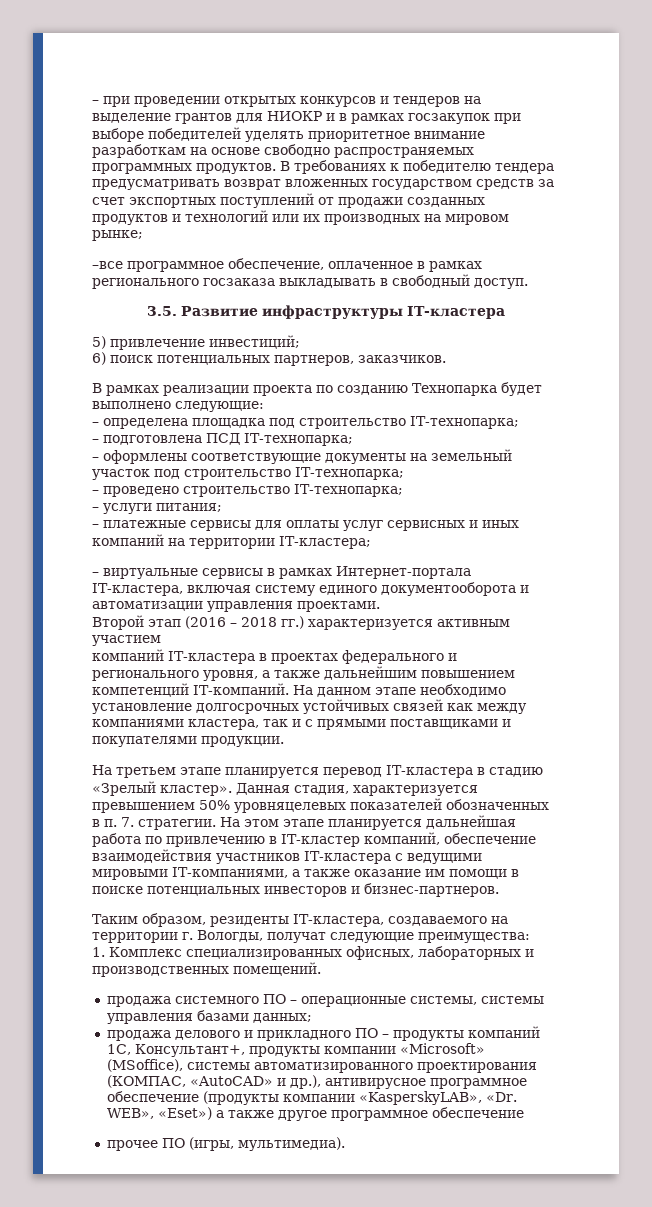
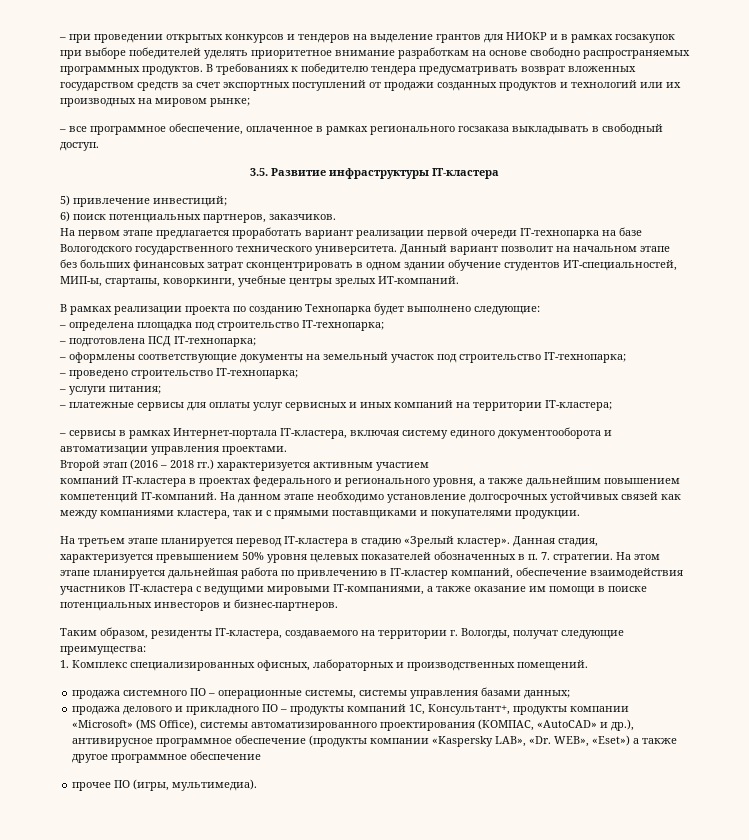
[92,261,123,269] –все -> [59,126,87,132] – все
(446, 359) none -> [60,227,642,239] [60,244,670,255] [60,259,677,271] [60,275,459,287] // На первом этапе предлагается проработать вариант реализации первой очереди IT-технопарка на базе Вологодского государственного технического университета. Данный вариант позволит на начальном этапе без больших финансовых затрат сконцентрировать в одном здании обучение студентов ИТ-специальностей, МИП-ы, стартапы, коворкинги, учебные центры зрелых ИТ-компаний.
[103,568,198,579] виртуальные -> (66, 434) none
[234,802,346,813] уровняцелевых -> [267,554,359,563] уровня целевых
[106,1059,183,1072] (MSoffice), -> [136,719,198,731] (MS Office),
[358,1091,482,1105] «KasperskyLAB», -> [432,736,527,747] «Kaspersky LAB»,

